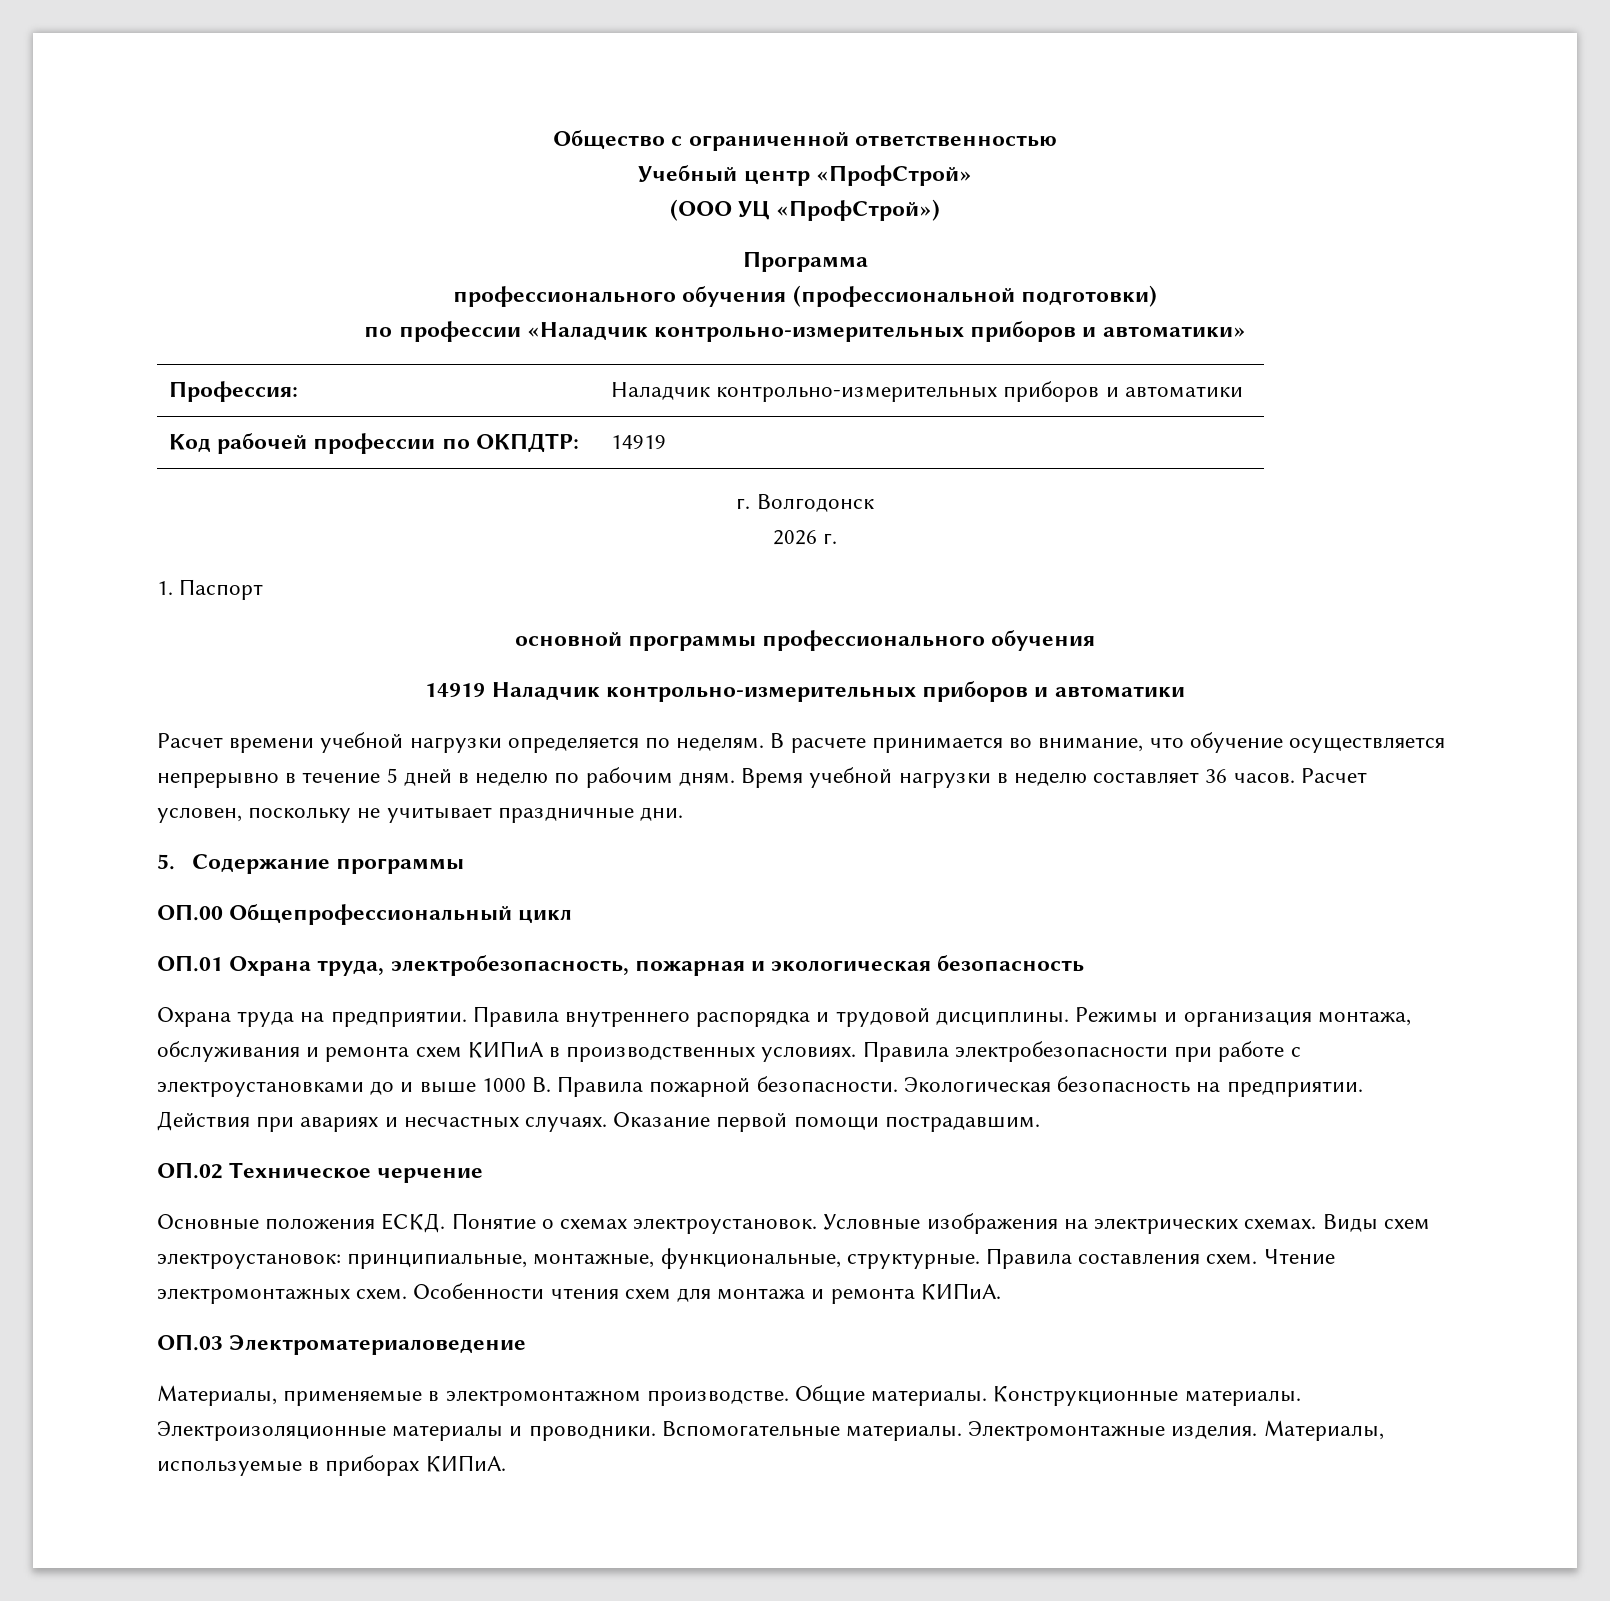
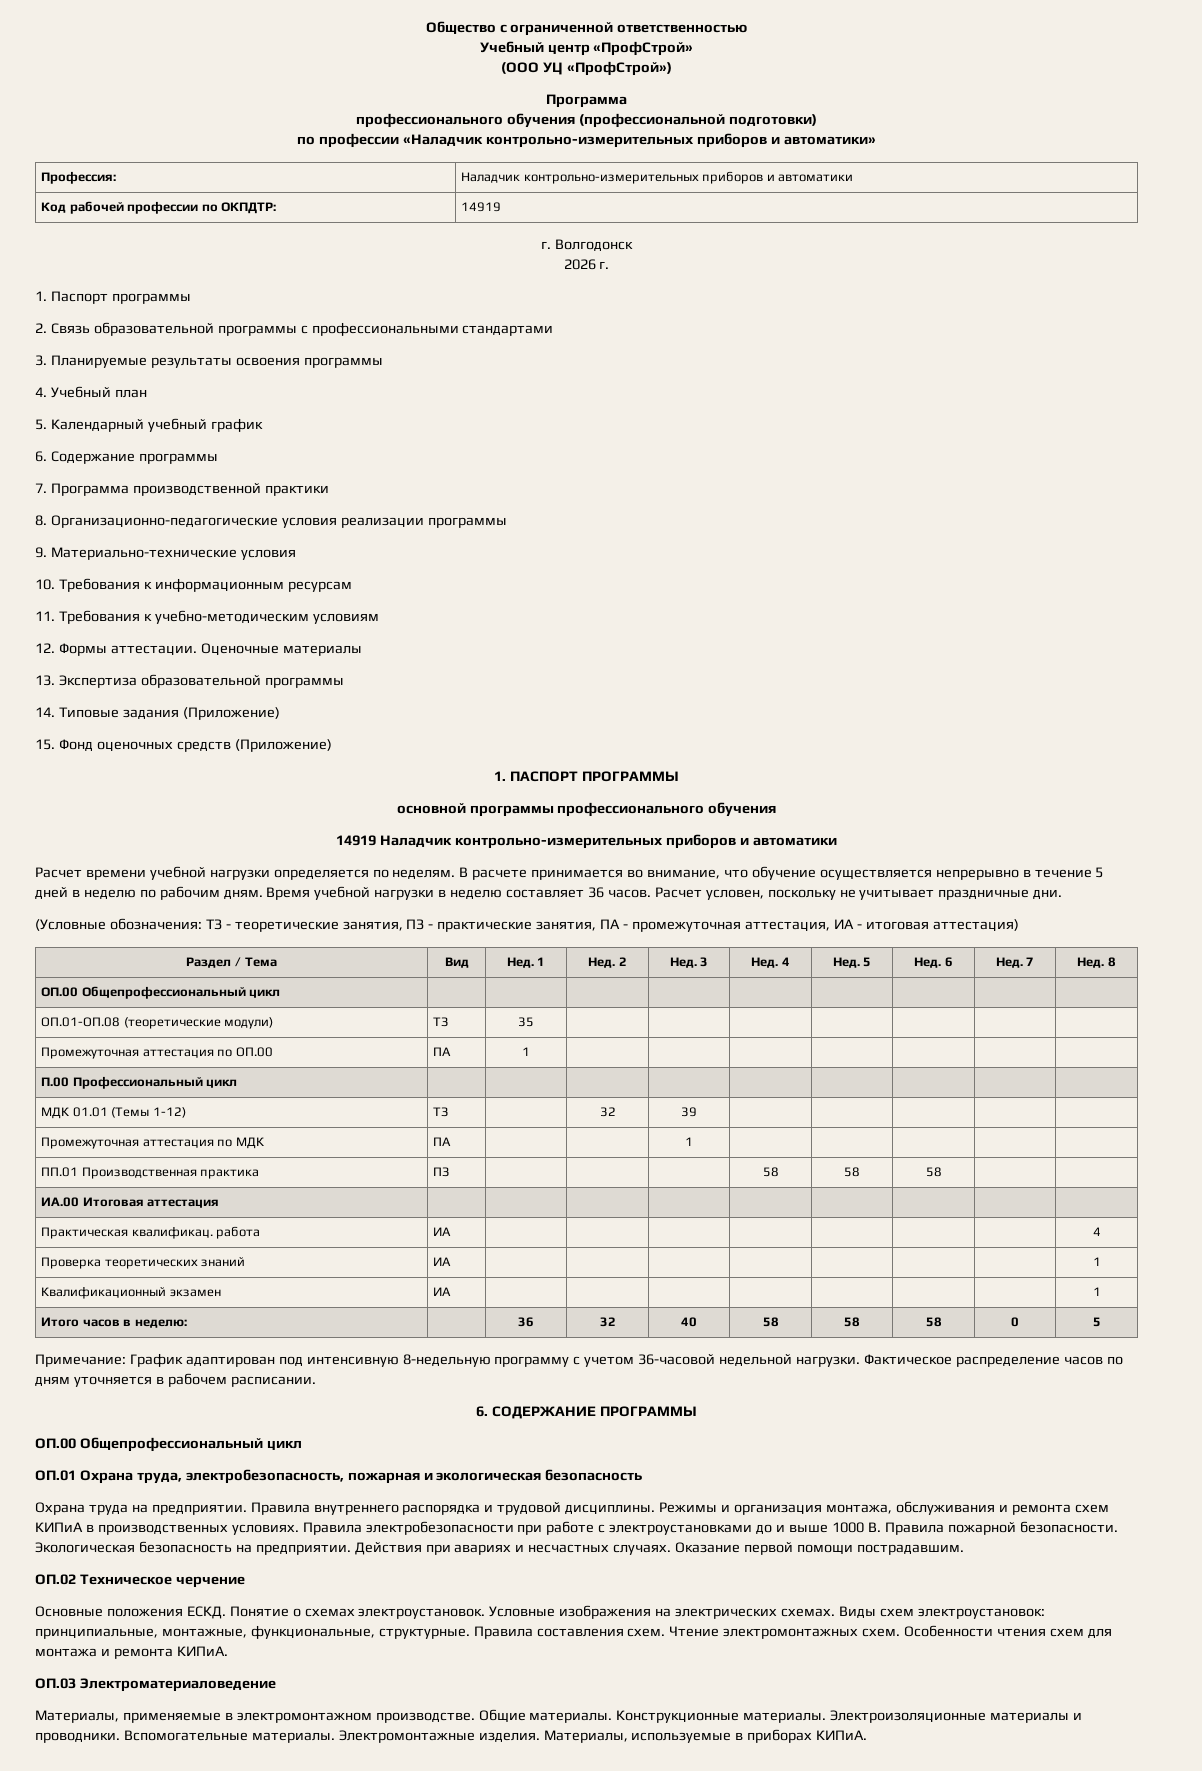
(264, 589) none -> [111,293,191,304] [35,322,554,336] [35,355,383,368] [35,386,147,398] [35,418,263,432] [35,451,218,464] [35,483,329,496] [35,515,507,528] [35,547,296,560] [35,578,352,592] [35,610,379,624] [35,643,362,656] [35,674,344,688] [35,707,280,720] [35,739,332,752] [494,771,679,782] программы // 2. Связь образовательной программы с профессиональными стандартами // 3. Планируемые результаты освоения программы // 4. Учебный план // 5. Календарный учебный график // 6. Содержание программы // 7. Программа производственной практики // 8. Организационно-педагогические условия реализации программы // 9. Материально-технические условия // 10. Требования к информационным ресурсам // 11. Требования к учебно-методическим условиям // 12. Формы аттестации. Оценочные материалы // 13. Экспертиза образовательной программы // 14. Типовые задания (Приложение) // 15. Фонд оценочных средств (Приложение) // 1. ПАСПОРТ ПРОГРАММЫ
[157,854,464,874] 5. Содержание программы -> [35,918,1019,932] [186,957,277,968] [444,957,469,968] [506,957,546,968] [588,957,627,968] [669,957,709,968] [751,957,790,968] [832,957,872,968] [914,957,953,968] [995,957,1035,968] [1077,957,1116,968] [41,986,281,999] [41,1017,274,1029] [433,1017,450,1027] [518,1017,534,1027] [41,1047,273,1059] [433,1047,452,1056] [522,1047,530,1056] [41,1076,238,1089] [41,1107,186,1119] [433,1107,450,1117] [599,1107,616,1117] [681,1107,697,1117] [41,1137,264,1149] [433,1137,452,1146] [685,1137,693,1146] [41,1167,260,1179] [433,1167,451,1177] [762,1167,779,1177] [844,1167,860,1177] [925,1167,942,1177] [41,1197,220,1208] [41,1226,261,1239] [433,1227,452,1236] [1092,1227,1101,1236] [41,1257,246,1269] [433,1257,452,1266] [1092,1257,1101,1266] [41,1287,221,1299] [433,1287,452,1296] [1092,1287,1101,1296] [41,1317,187,1328] [518,1317,534,1327] [599,1317,616,1327] [681,1317,697,1327] [762,1317,779,1327] [844,1317,860,1327] [925,1317,942,1327] [1011,1317,1019,1327] [1092,1317,1101,1327] [35,1353,1123,1367] [35,1373,316,1387] [476,1406,697,1419] (Условные обозначения: ТЗ - теоретические занятия, ПЗ - практические занятия, ПА - промежуточная аттестация, ИА - итоговая аттестация) // Раздел / Тема | Вид | Нед. 1 | Нед. 2 | Нед. 3 | Нед. 4 | Нед. 5 | Нед. 6 | Нед. 7 | Нед. 8 // ОП.00 Общепрофессиональный цикл | | | | | | | | | // ОП.01-ОП.08 (теоретические модули) | ТЗ | 35 | | | | | | | // Промежуточная аттестация по ОП.00 | ПА | 1 | | | | | | | // П.00 Профессиональный цикл | | | | | | | | | // МДК 01.01 (Темы 1-12) | ТЗ | | 32 | 39 | | | | | // Промежуточная аттестация по МДК | ПА | | | 1 | | | | | // ПП.01 Производственная практика | ПЗ | | | | 58 | 58 | 58 | | // ИА.00 Итоговая аттестация | | | | | | | | | // Практическая квалификац. работа | ИА | | | | | | | | 4 // Проверка теоретических знаний | ИА | | | | | | | | 1 // Квалификационный экзамен | ИА | | | | | | | | 1 // Итого часов в неделю: | | 36 | 32 | 40 | 58 | 58 | 58 | 0 | 5 // Примечание: График адаптирован под интенсивную 8-недельную программу с учетом 36-часовой недельной нагрузки. Фактическое распределение часов по дням уточняется в рабочем расписании. // 6. СОДЕРЖАНИЕ ПРОГРАММЫ

